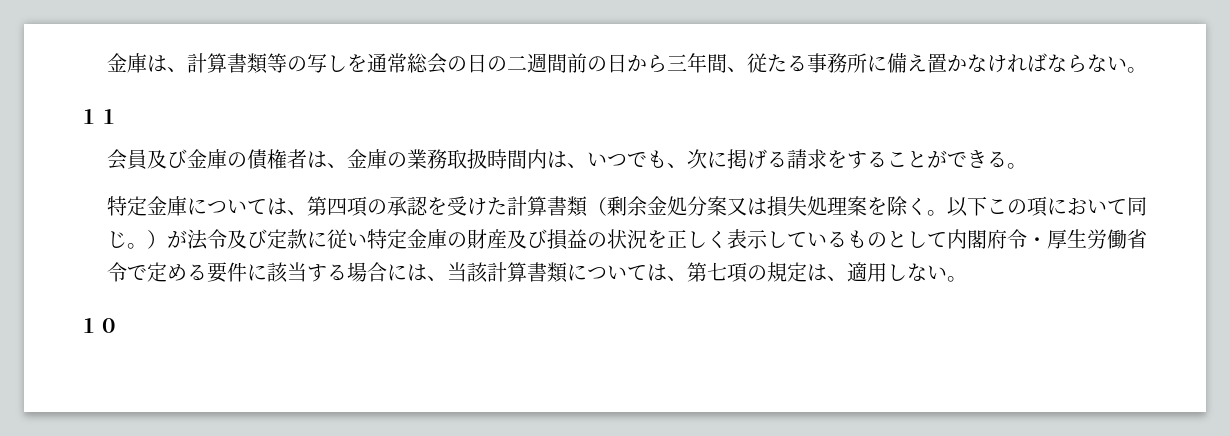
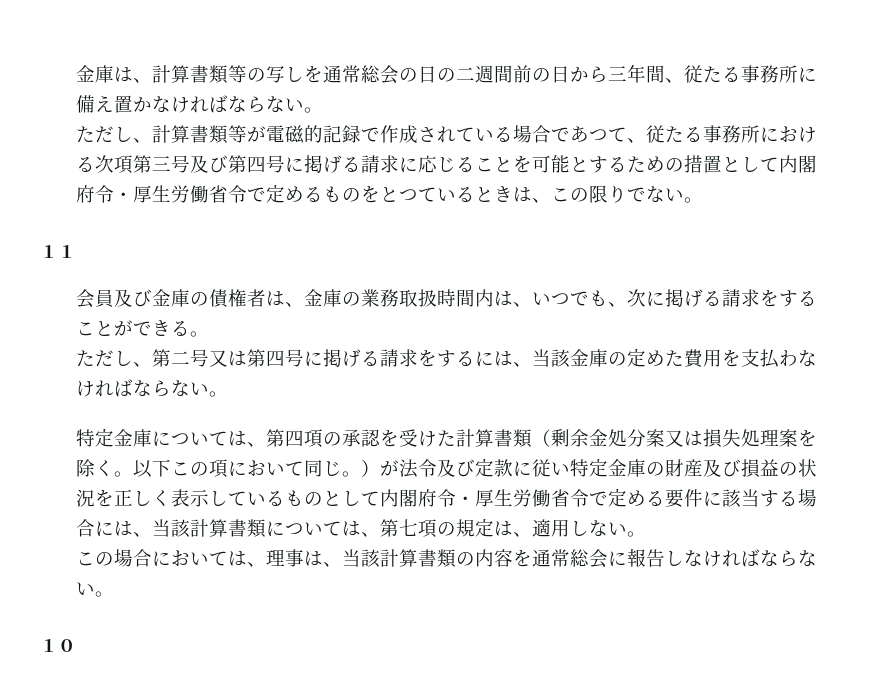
(1147, 70) none -> [76,125,818,144] [76,155,818,174] [76,184,704,203] // ただし、計算書類等が電磁的記録で作成されている場合であつて、従たる事務所における次項第三号及び第四号に掲げる請求に応じることを可能とするための措置として内閣府令・厚生労働省令で定めるものをとつているときは、この限りでない。
(1027, 166) none -> [76,348,818,368] [76,379,229,397] // ただし、第二号又は第四号に掲げる請求をするには、当該金庫の定めた費用を支払わなければならない。
(967, 279) none -> [76,548,818,568] [76,582,115,597] // この場合においては、理事は、当該計算書類の内容を通常総会に報告しなければならない。

